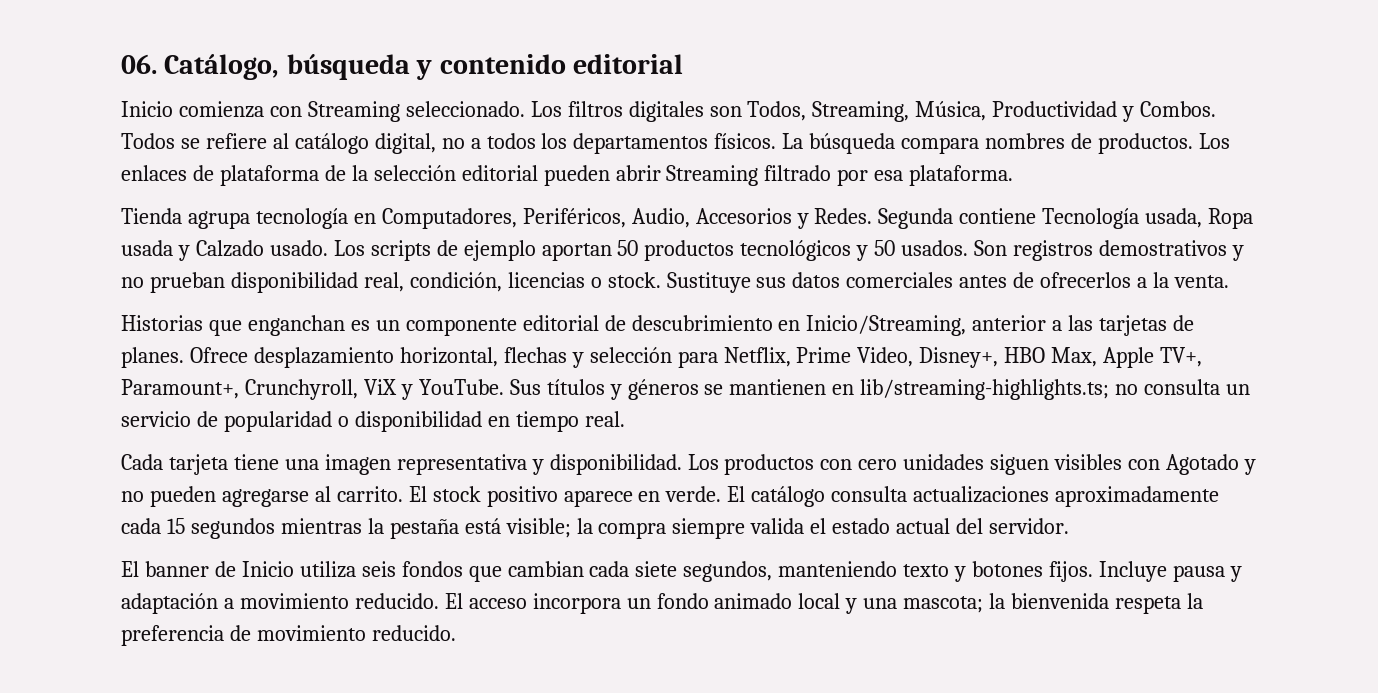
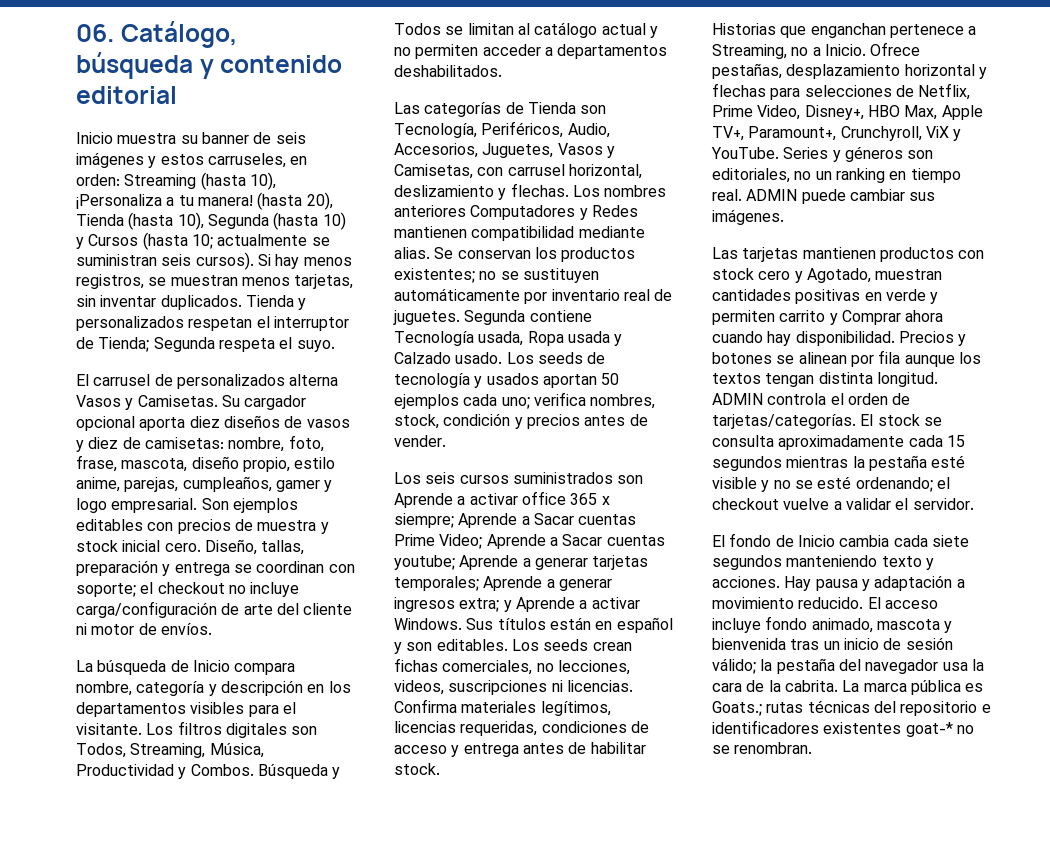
[178,101,525,122] comienza con Streaming seleccionado. -> [117,132,306,144] [76,152,308,168] [76,172,276,190] [76,192,333,210] [76,212,346,230] [76,232,330,250] [76,252,352,270] [76,274,354,289] [76,295,307,310] [76,316,349,331] [76,337,335,352] [76,374,339,389] [76,395,307,410] [76,415,350,431] [76,435,324,452] [76,455,336,472] [76,476,333,492] [76,498,298,513] [76,519,329,534] [76,539,305,555] [76,560,355,576] [76,582,300,597] [76,601,353,618] [76,623,212,635] [76,660,296,675] [76,680,351,696] [76,702,296,717] [76,723,142,735] muestra su banner de seis imágenes y estos carruseles, en orden: Streaming (hasta 10), ¡Personaliza a tu manera! (hasta 20), Tienda (hasta 10), Segunda (hasta 10) y Cursos (hasta 10; actualmente se suministran seis cursos). Si hay menos registros, se muestran menos tarjetas, sin inventar duplicados. Tienda y personalizados respetan el interruptor de Tienda; Segunda respeta el suyo. // El carrusel de personalizados alterna Vasos y Camisetas. Su cargador opcional aporta diez diseños de vasos y diez de camisetas: nombre, foto, frase, mascota, diseño propio, estilo anime, parejas, cumpleaños, gamer y logo empresarial. Son ejemplos editables con precios de muestra y stock inicial cero. Diseño, tallas, preparación y entrega se coordinan con soporte; el checkout no incluye carga/configuración de arte del cliente ni motor de envíos. // La búsqueda de Inicio compara nombre, categoría y descripción en los departamentos visibles para el visitante.
(1217, 109) none -> [257,764,341,779] Búsqueda y
[205,133,267,149] refiere -> [467,23,514,35] limitan
[374,133,1230,154] [121,165,1014,186] [121,208,873,229] digital, no a todos los departamentos físicos. La búsqueda compara nombres de productos. Los enlaces de plataforma de la selección editorial pueden abrir Streaming filtrado por esa plataforma. // Tienda agrupa tecnología en Computadores, Periféricos, Audio, Accesorios y Redes. -> [601,23,658,38] [394,44,668,59] [394,65,502,77] [394,102,607,117] [394,121,610,138] [394,143,615,158] [394,164,642,179] [394,183,667,200] [394,205,638,220] [394,226,645,241] [394,247,636,262] [394,268,599,283] [394,288,673,304] [393,310,460,325] actual y no permiten acceder a departamentos deshabilitados. // Las categorías de Tienda son Tecnología, Periféricos, Audio, Accesorios, Juguetes, Vasos y Camisetas, con carrusel horizontal, deslizamiento y flechas. Los nombres anteriores Computadores y Redes mantienen compatibilidad mediante alias. Se conservan los productos existentes; no se sustituyen automáticamente por inventario real de juguetes.
[370,240,1244,261] [121,272,1229,293] [121,315,1195,336] [121,347,718,368] scripts de ejemplo aportan 50 productos tecnológicos y 50 usados. Son registros demostrativos y no prueban disponibilidad real, condición, licencias o stock. Sustituye sus datos comerciales antes de ofrecerlos a la venta. // Historias que enganchan es un componente editorial de descubrimiento en Inicio/Streaming, anterior a las tarjetas de planes. Ofrece desplazamiento horizontal, flechas y selección para -> [537,352,606,364] [394,373,620,388] [394,392,656,409] [394,413,648,429] [394,435,446,447] [394,472,644,484] [394,491,610,508] [394,513,637,528] [394,534,665,549] [394,555,649,570] [394,576,612,591] [394,597,640,612] [394,617,673,633] [394,639,632,654] [394,658,630,675] [394,680,633,695] [394,699,611,716] [394,721,649,736] [394,742,646,757] [394,763,440,775] [712,23,977,38] [712,42,921,59] [712,63,987,79] [712,83,914,100] seeds de tecnología y usados aportan 50 ejemplos cada uno; verifica nombres, stock, condición y precios antes de vender. // Los seis cursos suministrados son Aprende a activar office 365 x siempre; Aprende a Sacar cuentas Prime Video; Aprende a Sacar cuentas youtube; Aprende a generar tarjetas temporales; Aprende a generar ingresos extra; y Aprende a activar Windows. Sus títulos están en español y son editables. Los seeds crean fichas comerciales, no lecciones, videos, suscripciones ni licencias. Confirma materiales legítimos, licencias requeridas, condiciones de acceso y entrega antes de habilitar stock. // Historias que enganchan pertenece a Streaming, no a Inicio. Ofrece pestañas, desplazamiento horizontal y flechas para selecciones de
[509,379,1251,400] [121,411,625,432] [121,454,1256,475] [121,486,1050,507] Sus títulos y géneros se mantienen en lib/streaming-highlights.ts; no consulta un servicio de popularidad o disponibilidad en tiempo real. // Cada tarjeta tiene una imagen representativa y disponibilidad. Los productos con cero unidades siguen visibles con Agotado y no pueden agregarse al carrito. El stock positivo aparece en verde. El catálogo consulta actualizaciones -> [783,146,934,162] [712,168,961,183] [712,189,936,204] [712,209,784,225] [712,247,985,262] [712,268,943,283] [712,289,939,304] [712,310,944,325] [712,331,967,346] [712,350,981,367] [712,372,938,387] [712,393,911,405] [712,414,942,429] [712,435,774,447] Series y géneros son editoriales, no un ranking en tiempo real. ADMIN puede cambiar sus imágenes. // Las tarjetas mantienen productos con stock cero y Agotado, muestran cantidades positivas en verde y permiten carrito y Comprar ahora cuando hay disponibilidad. Precios y botones se alinean por fila aunque los textos tengan distinta longitud. ADMIN controla el orden de tarjetas/categorías. El stock se consulta
[464,518,984,539] está visible; la compra siempre valida el estado actual del -> [931,455,966,468] [712,476,950,492] [712,498,909,510] esté visible y no se esté ordenando; el checkout vuelve a validar el
[144,561,584,582] banner de Inicio utiliza seis fondos que cambian -> [729,533,890,547] fondo de Inicio cambia
[683,561,773,582] segundos, -> [712,555,782,570] segundos
[972,561,1167,582] botones fijos. Incluye -> [712,576,812,591] acciones. Hay
[532,593,1203,614] [121,625,456,646] incorpora un fondo animado local y una mascota; la bienvenida respeta la preferencia de movimiento reducido. -> [712,616,953,633] [712,637,953,650] [712,658,984,674] [712,680,984,695] [712,700,991,716] [712,720,974,737] [712,742,813,754] incluye fondo animado, mascota y bienvenida tras un inicio de sesión válido; la pestaña del navegador usa la cara de la cabrita. La marca pública es Goats.; rutas técnicas del repositorio e identificadores existentes goat-* no se renombran.

